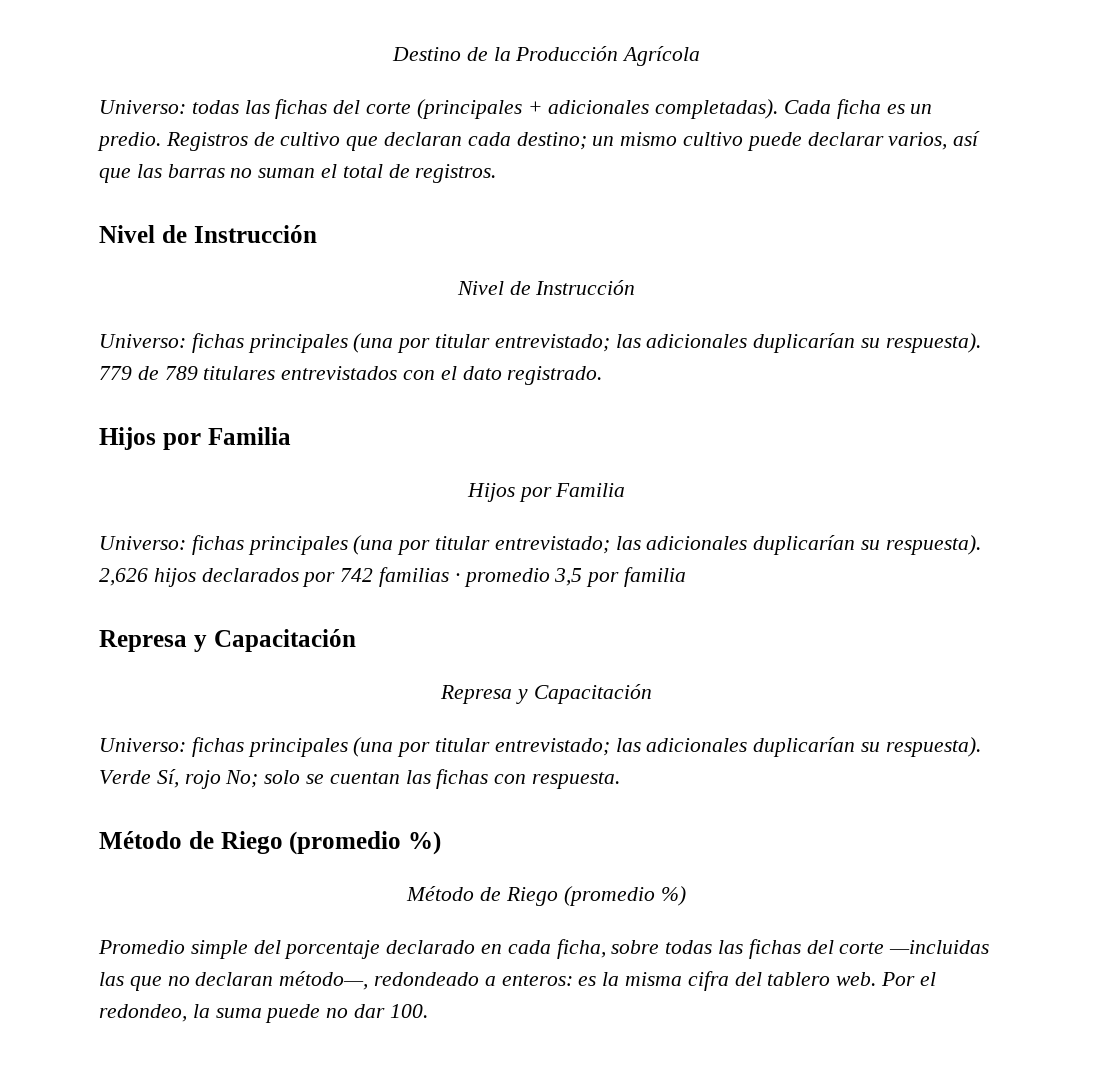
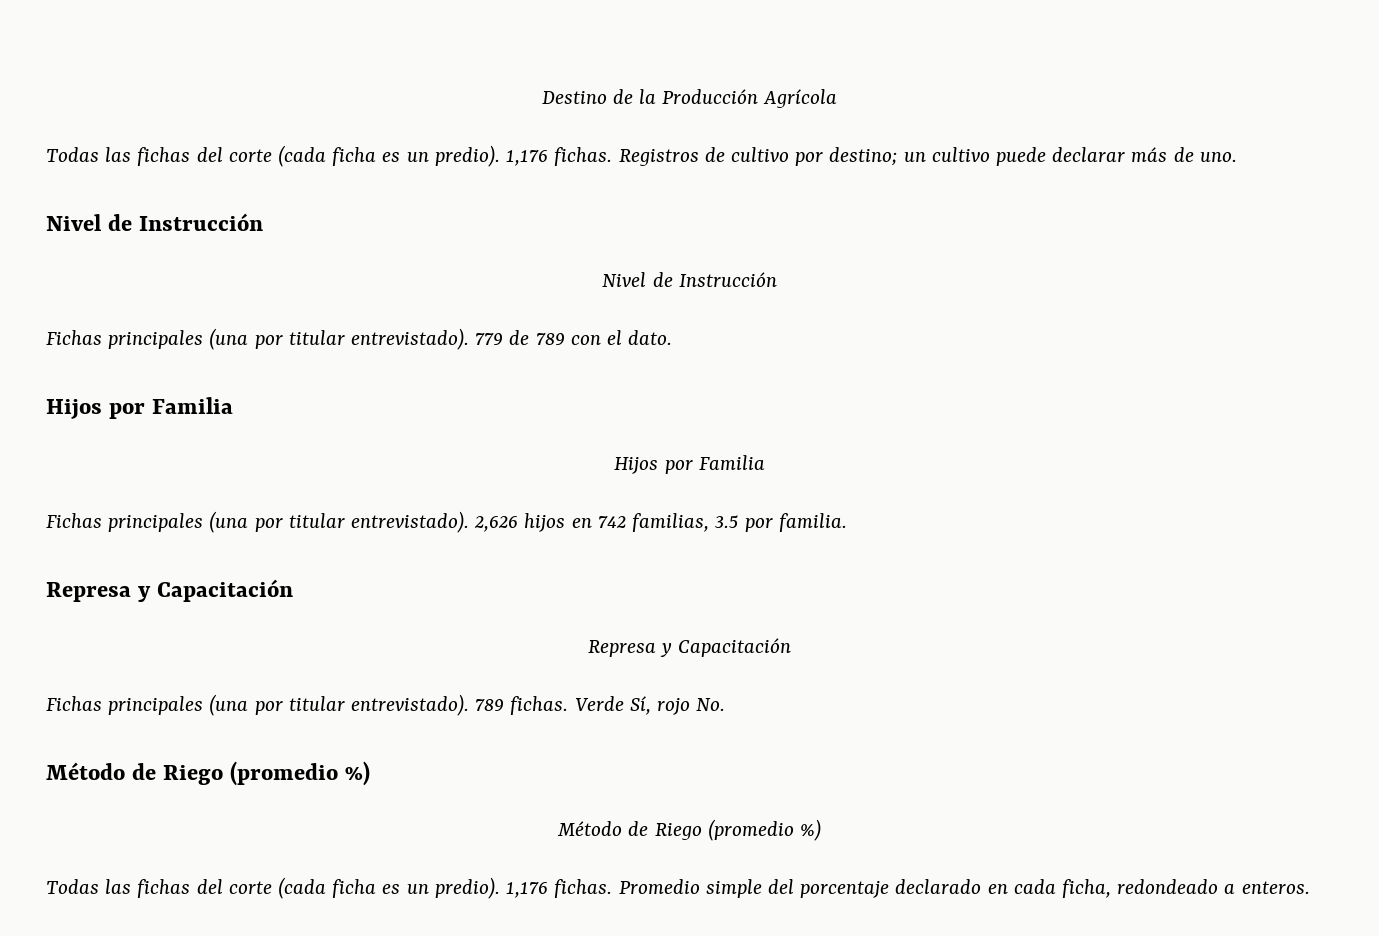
[99,99,933,119] [97,132,511,151] Universo: todas las fichas del corte (principales + adicionales completadas). Cada ficha es un predio. Registros de cultivo que declaran cada -> [46,145,824,167] Todas las fichas del corte (cada ficha es un predio). 1,176 fichas. Registros de cultivo por
[620,132,678,146] mismo -> (926, 157) none
[888,131,981,150] [99,164,497,183] varios, así que las barras no suman el total de registros. -> [1131,147,1237,162] más de uno.
[99,333,981,353] [99,366,603,385] Universo: fichas principales (una por titular entrevistado; las adicionales duplicarían su respuesta). 779 de 789 titulares entrevistados con el dato registrado. -> [46,328,673,350] Fichas principales (una por titular entrevistado). 779 de 789 con el dato.
[99,535,981,555] [99,567,687,587] Universo: fichas principales (una por titular entrevistado; las adicionales duplicarían su respuesta). 2,626 hijos declarados por 742 familias · promedio 3,5 por familia -> [46,511,847,533] Fichas principales (una por titular entrevistado). 2,626 hijos en 742 familias, 3.5 por familia.
[99,737,981,757] [99,769,621,789] Universo: fichas principales (una por titular entrevistado; las adicionales duplicarían su respuesta). Verde Sí, rojo No; solo se cuentan las fichas con respuesta. -> [46,694,726,716] Fichas principales (una por titular entrevistado). 789 fichas. Verde Sí, rojo No.
(686, 896) none -> [46,877,613,899] Todas las fichas del corte (cada ficha es un predio). 1,176 fichas.
[611,939,990,959] [99,971,936,991] [99,1004,428,1023] sobre todas las fichas del corte —incluidas las que no declaran método—, redondeado a enteros: es la misma cifra del tablero web. Por el redondeo, la suma puede no dar 100. -> [1117,879,1310,894] redondeado a enteros.

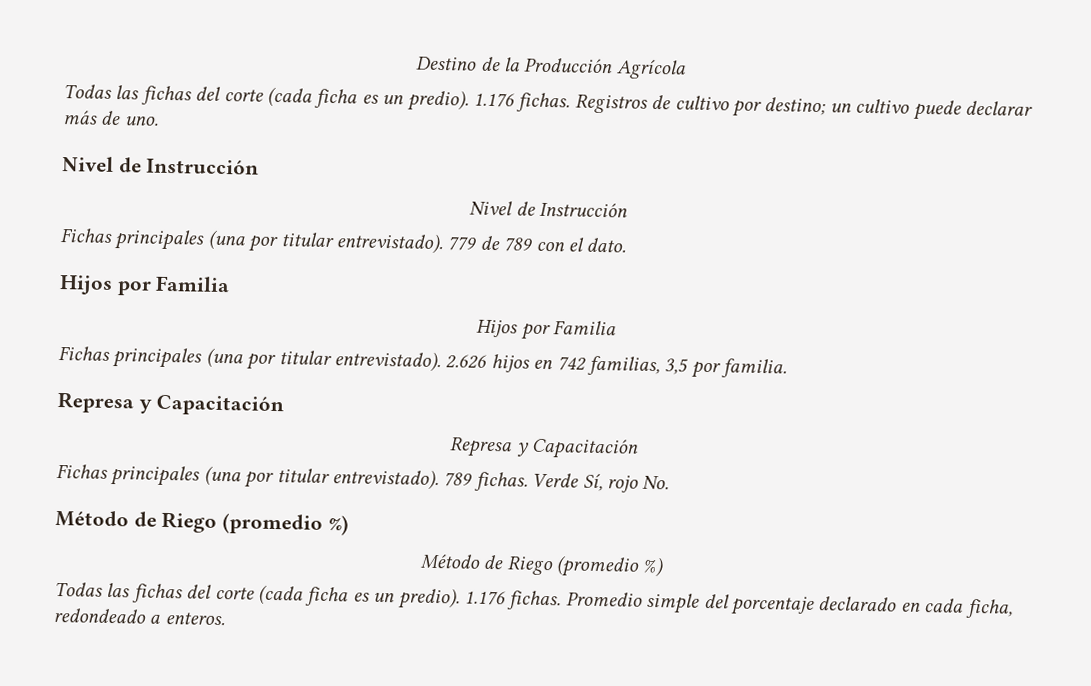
[506,149,549,166] 1,176 -> [472,92,515,108] 1.176
[474,516,519,532] 2,626 -> [445,354,488,369] 2.626
[715,515,739,528] 3.5 -> [664,358,689,375] 3,5
[506,881,549,898] 1,176 -> [463,590,506,606] 1.176

